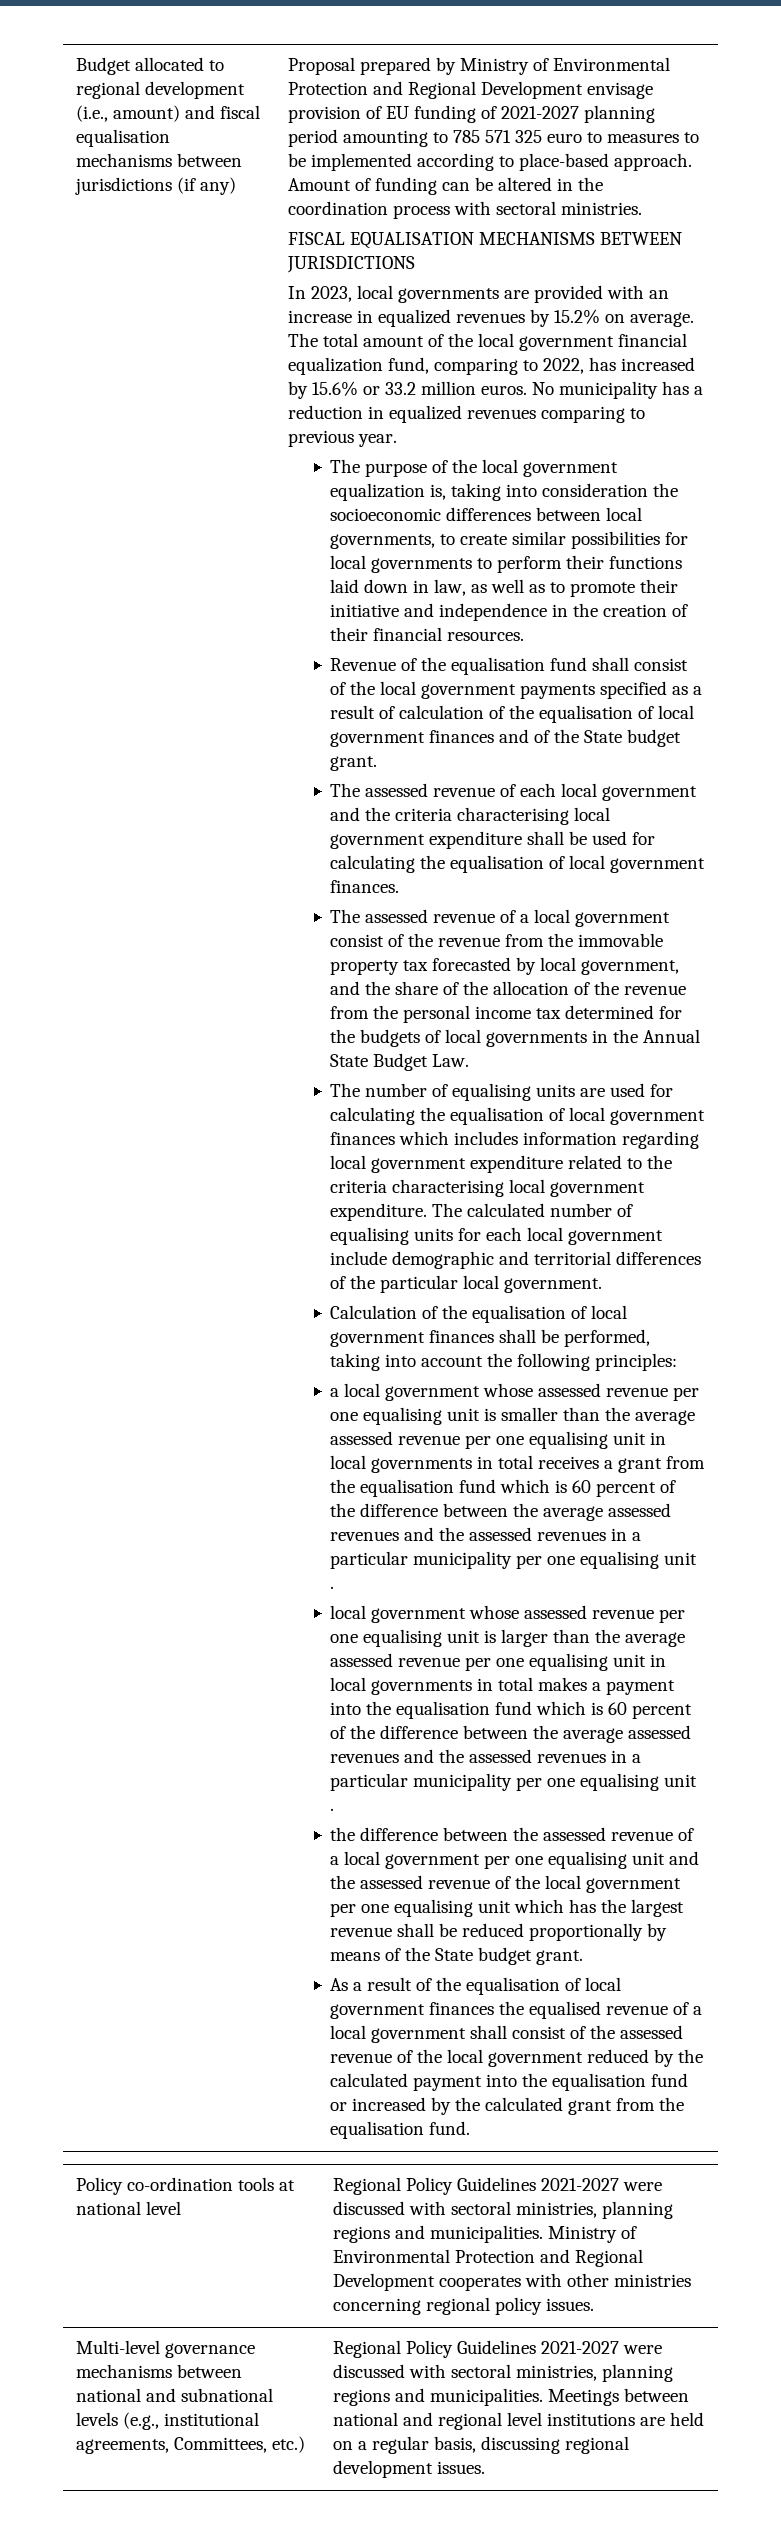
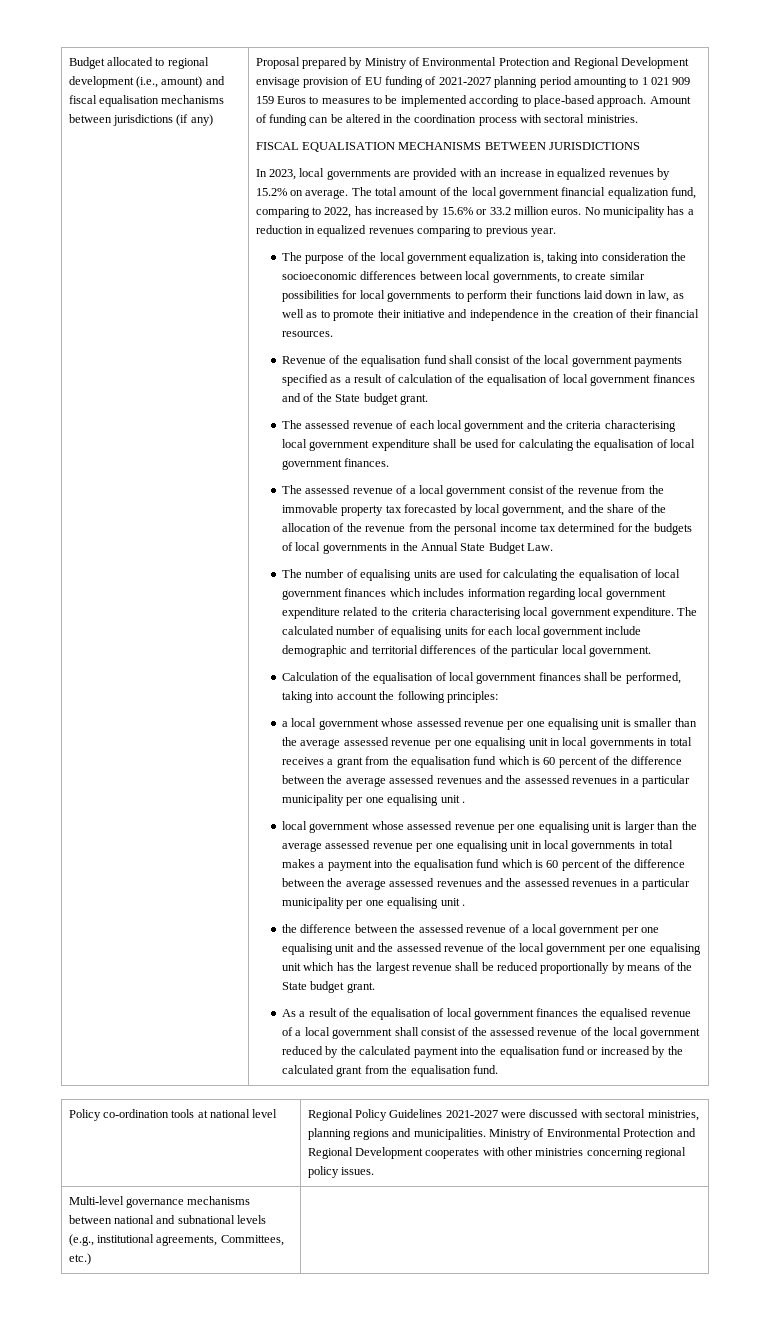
[452,130,582,143] 785 571 325 euro -> [641,77,691,85] [255,96,306,104] 1 021 909 159 Euros
[332,2340,662,2358] [332,2364,673,2382] [332,2388,689,2406] [332,2412,704,2430] [332,2436,629,2454] [332,2460,485,2478] Regional Policy Guidelines 2021-2027 were discussed with sectoral ministries, planning regions and municipalities. Meetings between national and regional level institutions are held on a regular basis, discussing regional development issues. -> (91, 1259) none

